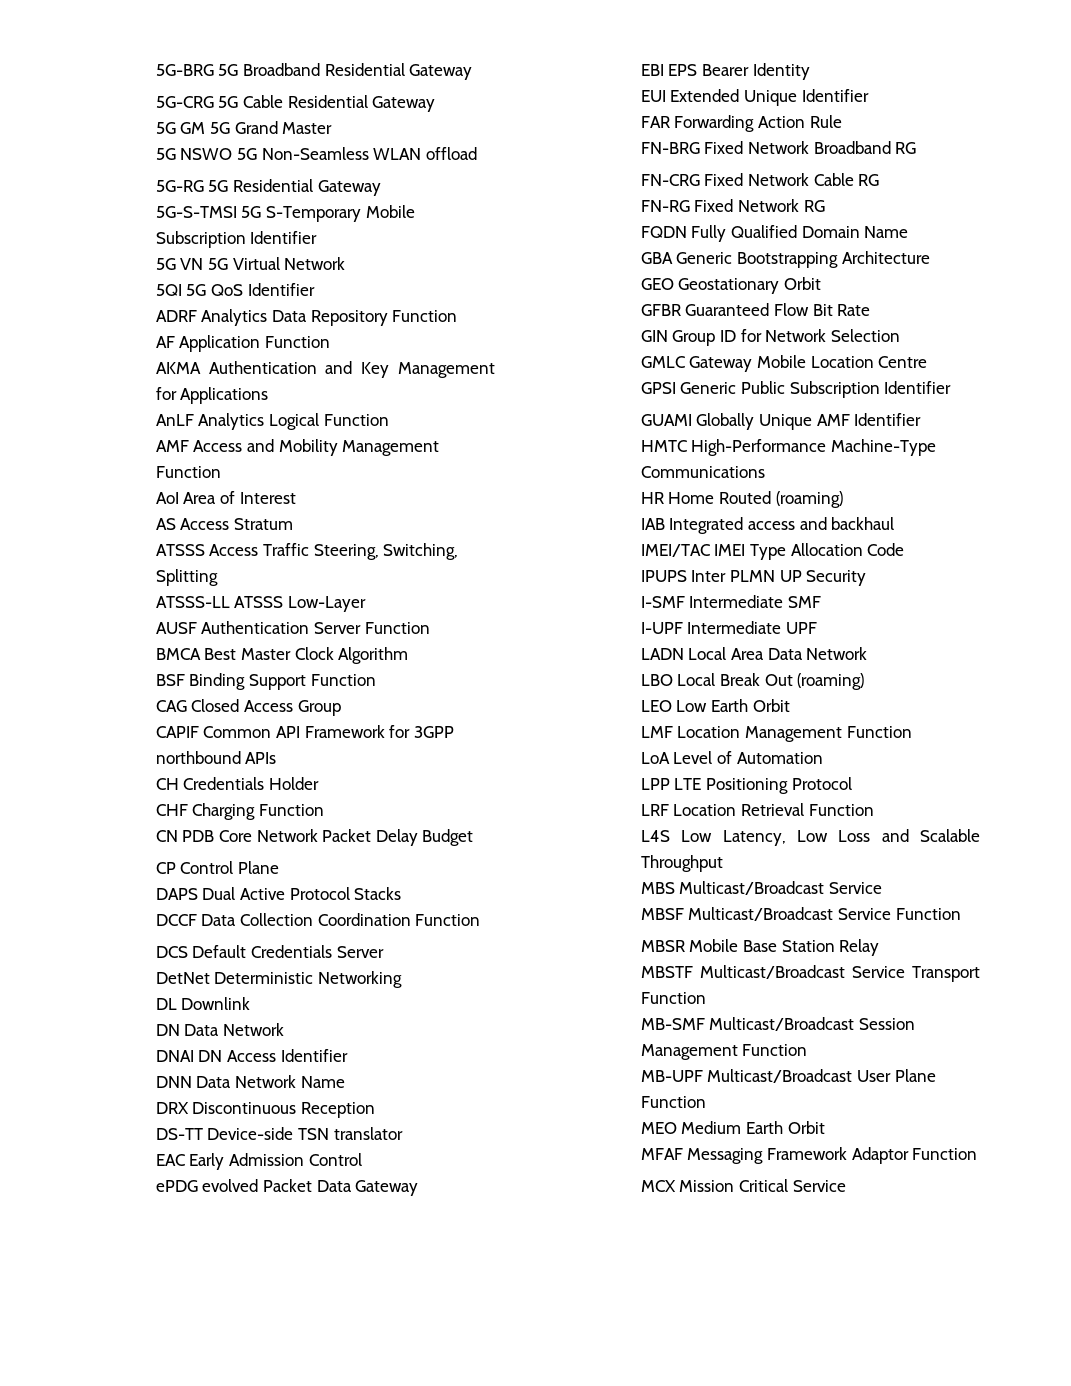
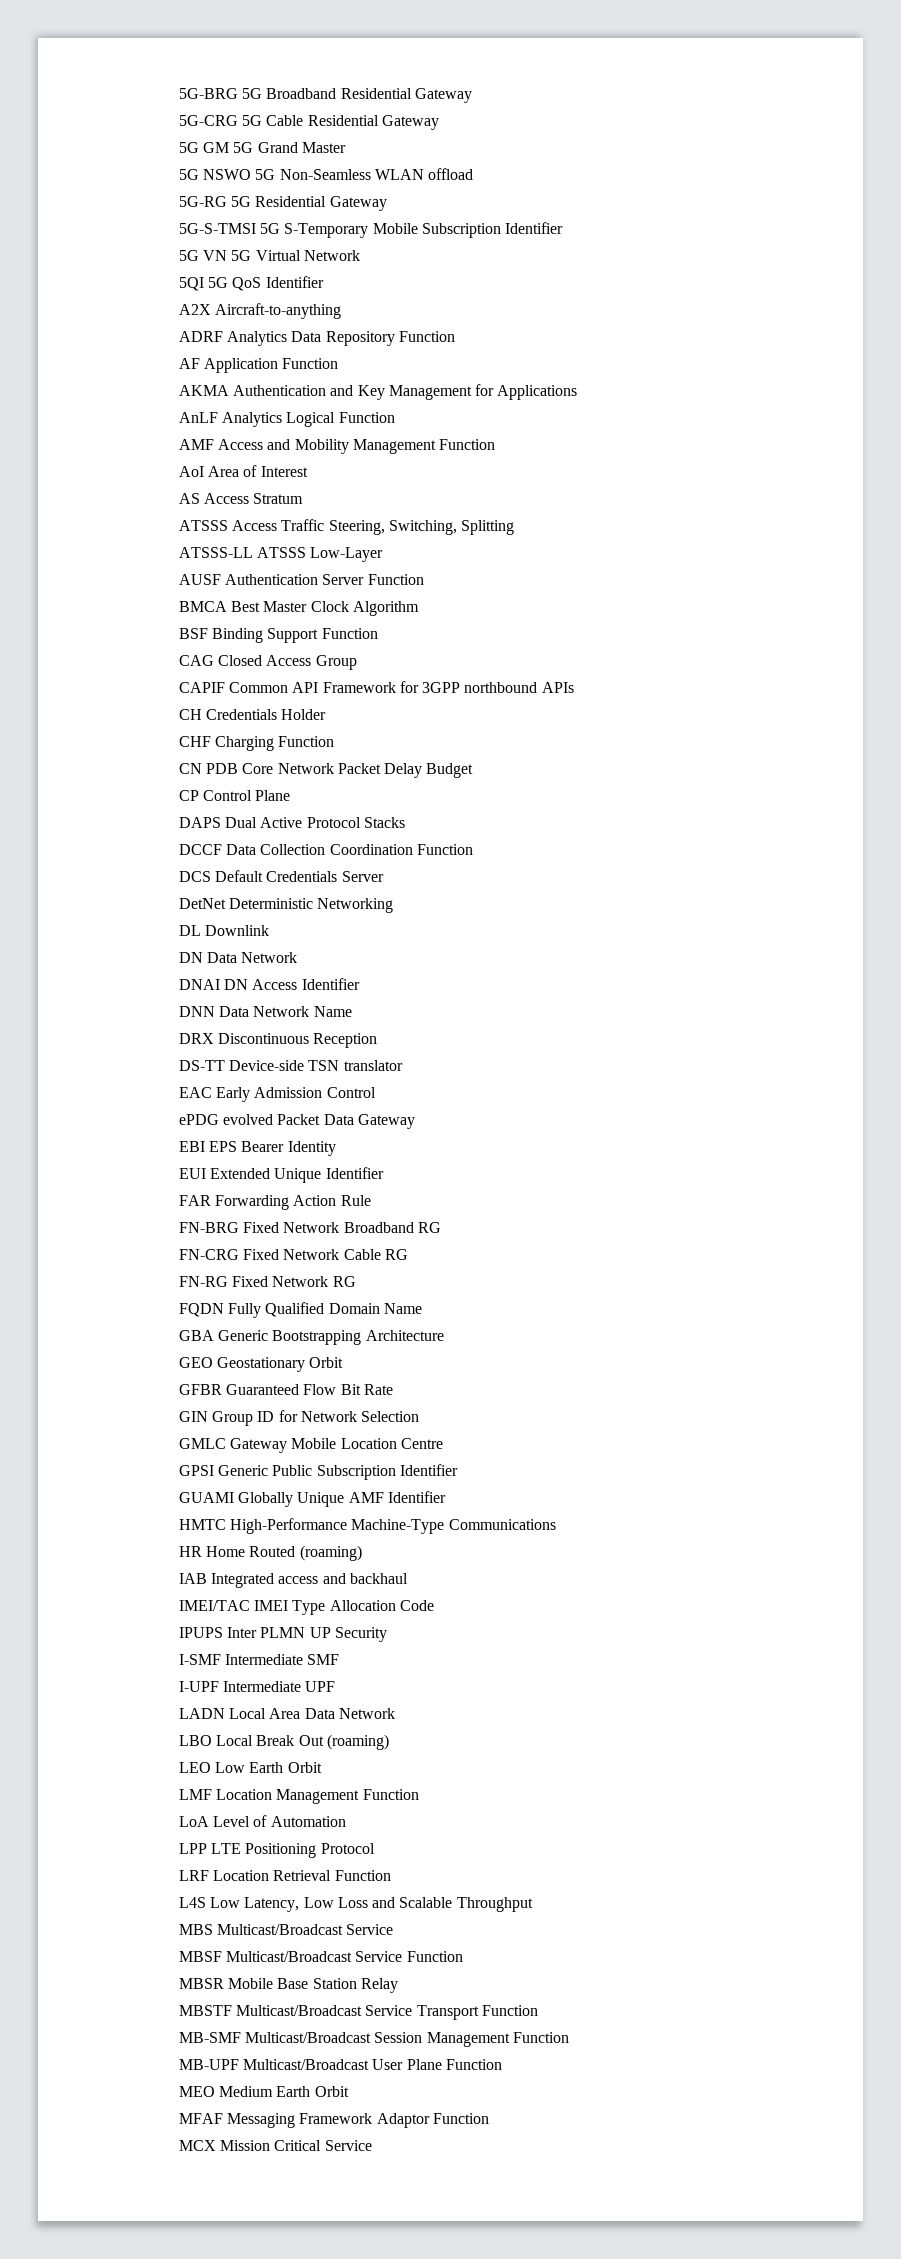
(315, 289) none -> [178,303,341,319] // A2X Aircraft-to-anything

